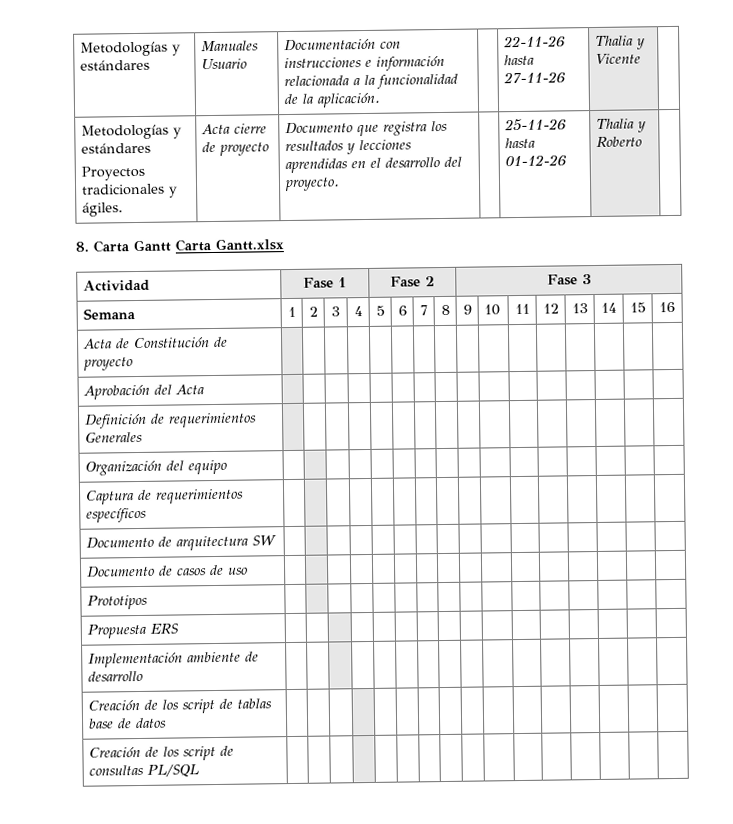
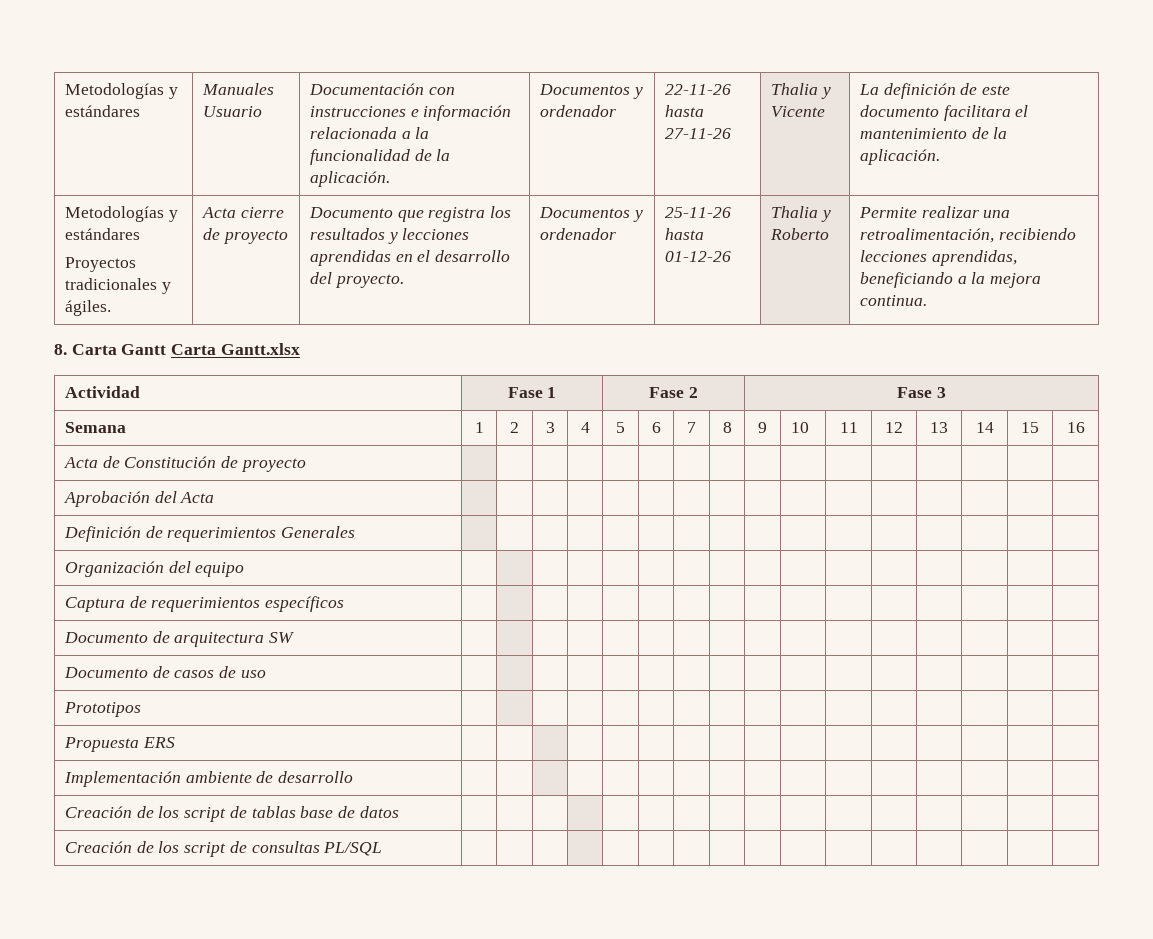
(381, 100) none -> [539,84,643,99] [540,105,617,117] Documentos y ordenador
(641, 58) none -> [859,83,1011,99] [860,105,1029,121] [860,127,1008,139] [860,149,941,165] La definición de este documento facilitara el mantenimiento de la aplicación.
(340, 184) none -> [539,207,643,222] [540,228,617,240] Documentos y ordenador
(642, 142) none -> [859,206,1011,218] [860,228,1076,243] [860,250,1017,266] [860,272,1042,288] [860,295,928,306] Permite realizar una retroalimentación, recibiendo lecciones aprendidas, beneficiando a la mejora continua.

